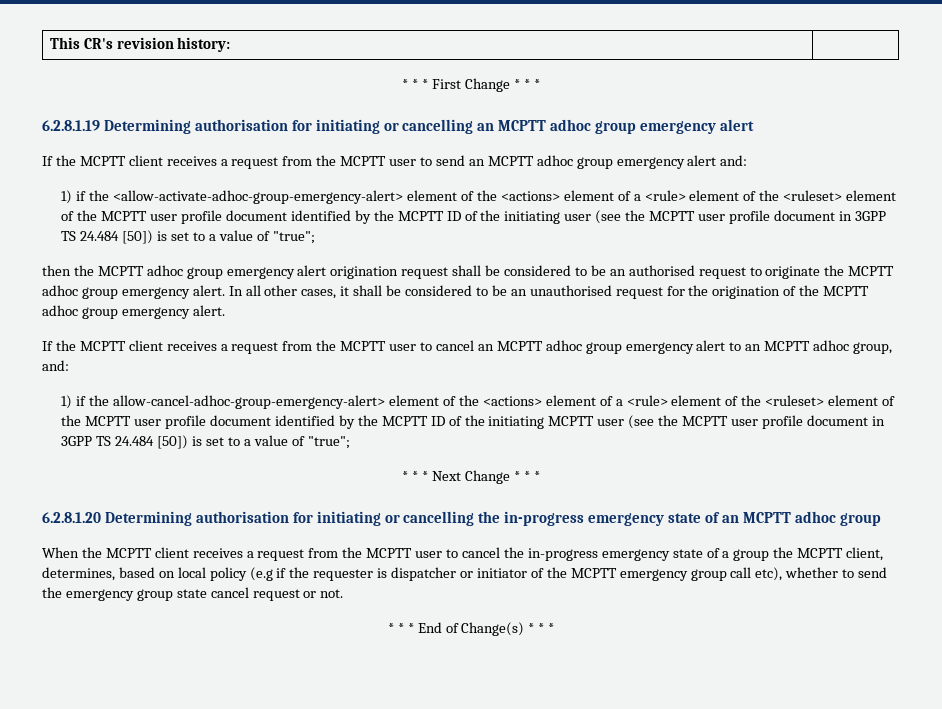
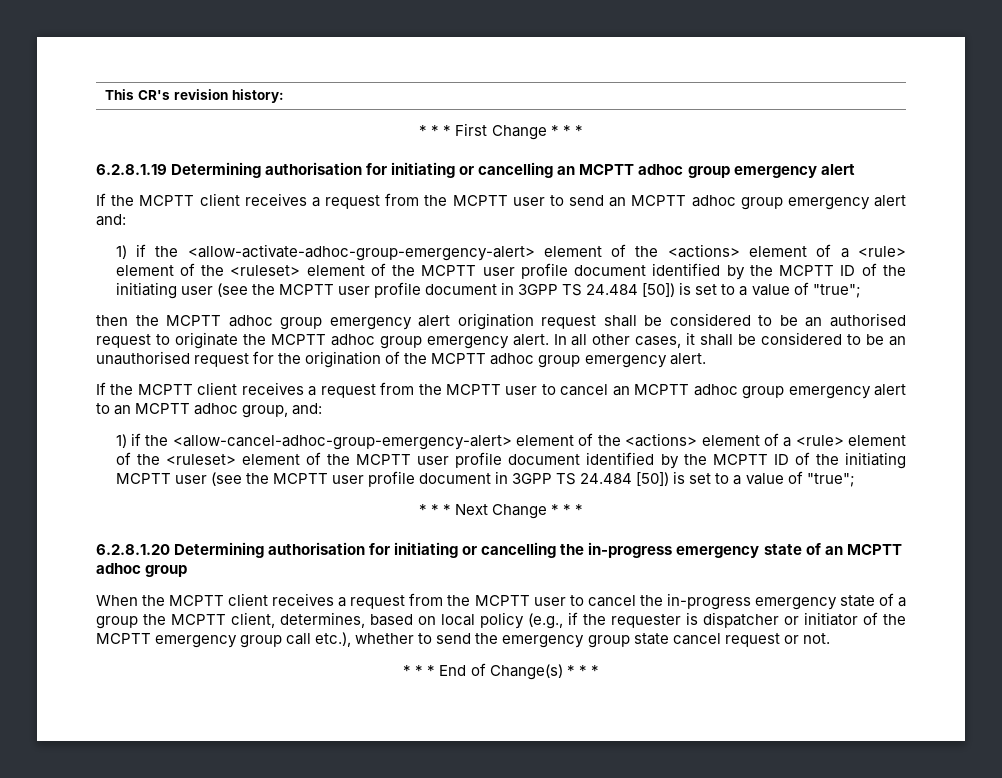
[113,395,386,409] allow-cancel-adhoc-group-emergency-alert> -> [172,435,512,450] <allow-cancel-adhoc-group-emergency-alert>
[249,567,273,581] (e.g -> [528,613,563,629] (e.g.,
[755,567,783,581] etc), -> [315,632,352,647] etc.),

